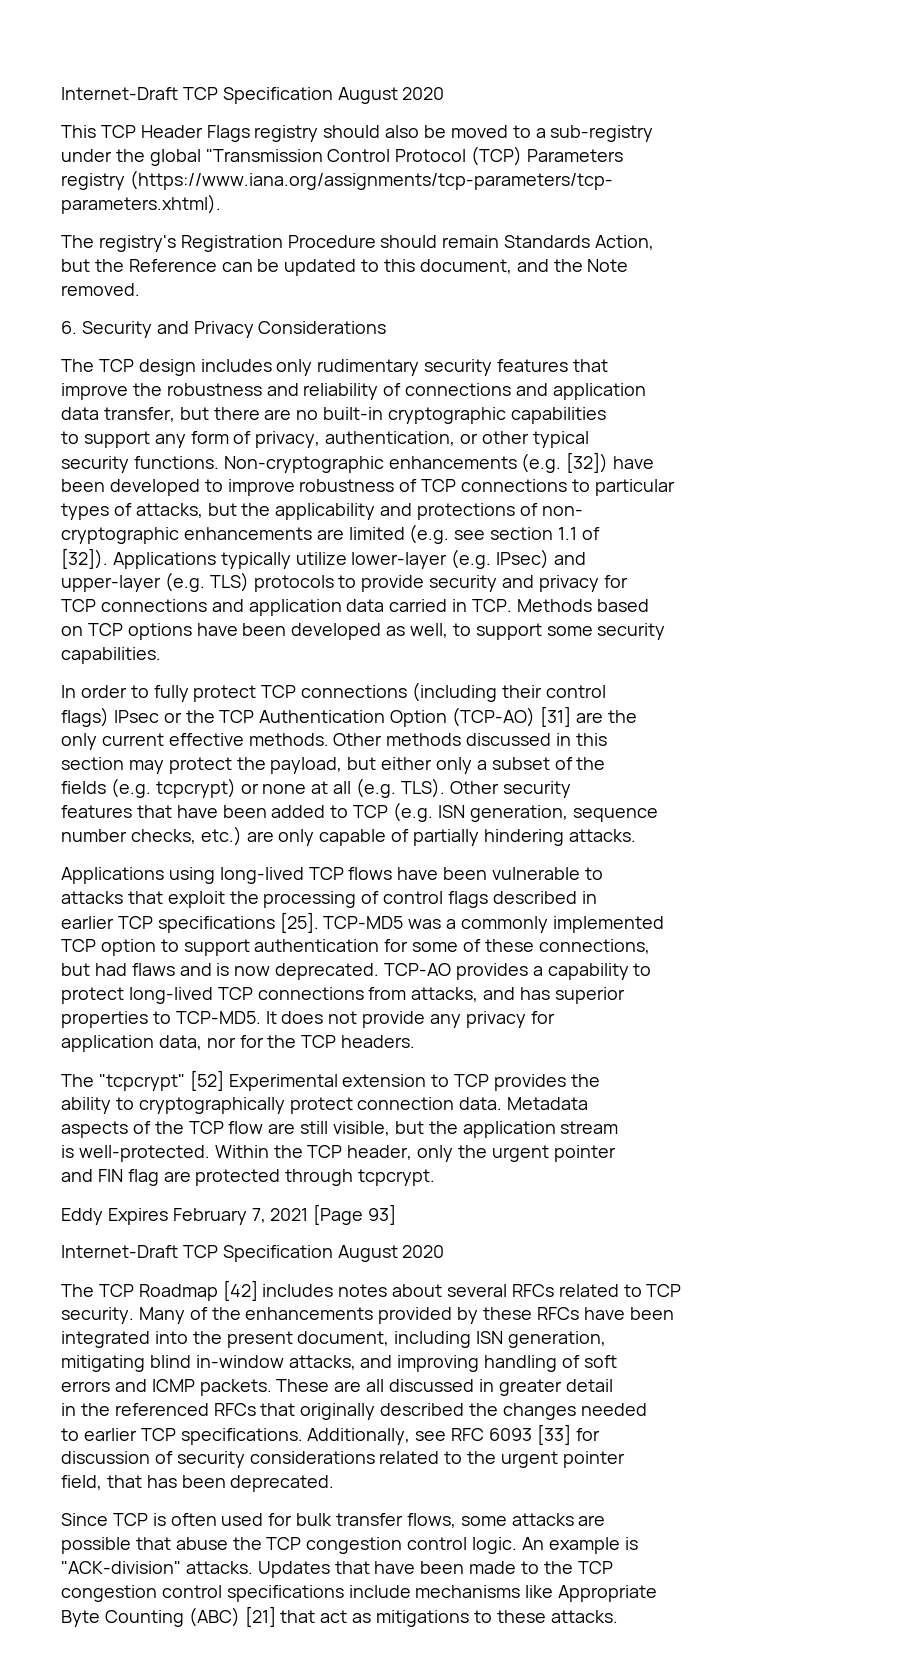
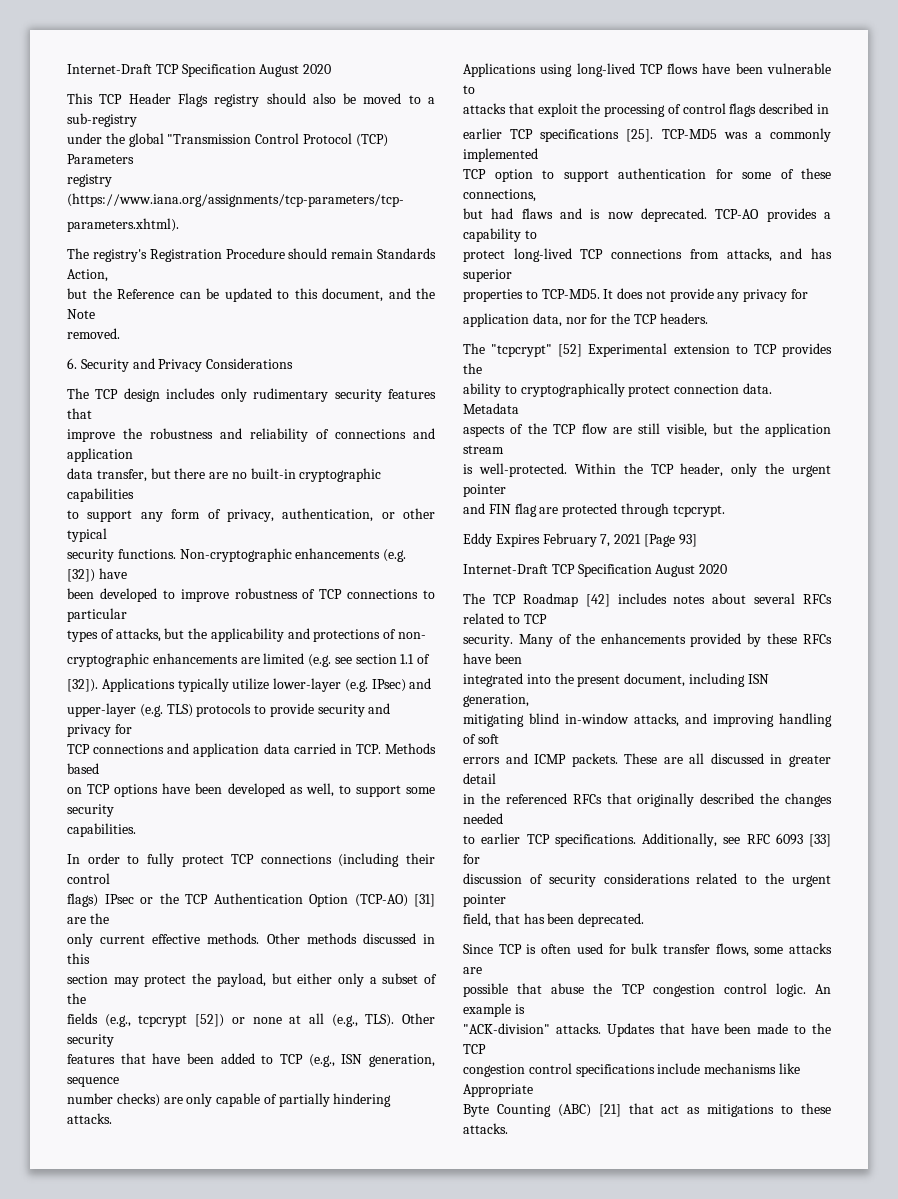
[110,778,236,798] (e.g. tcpcrypt) -> [104,1014,225,1027] (e.g., tcpcrypt [52])
[356,778,397,798] (e.g. -> [331,1014,358,1027] (e.g.,
[393,802,434,822] (e.g. -> [308,1054,335,1067] (e.g.,
[130,826,242,846] checks, etc.) -> [116,1093,160,1107] checks)

